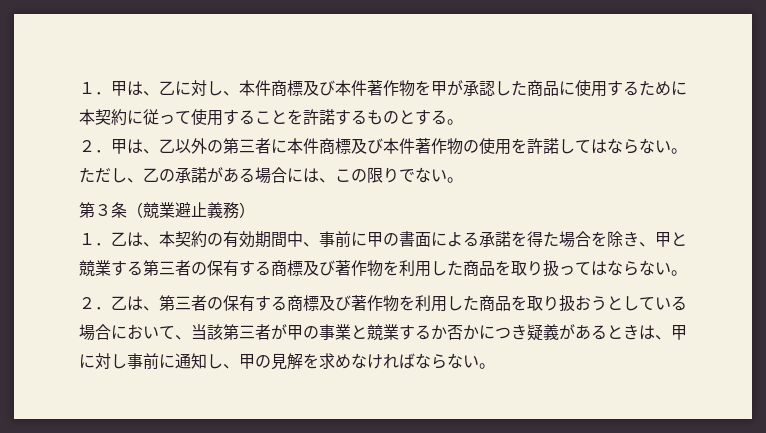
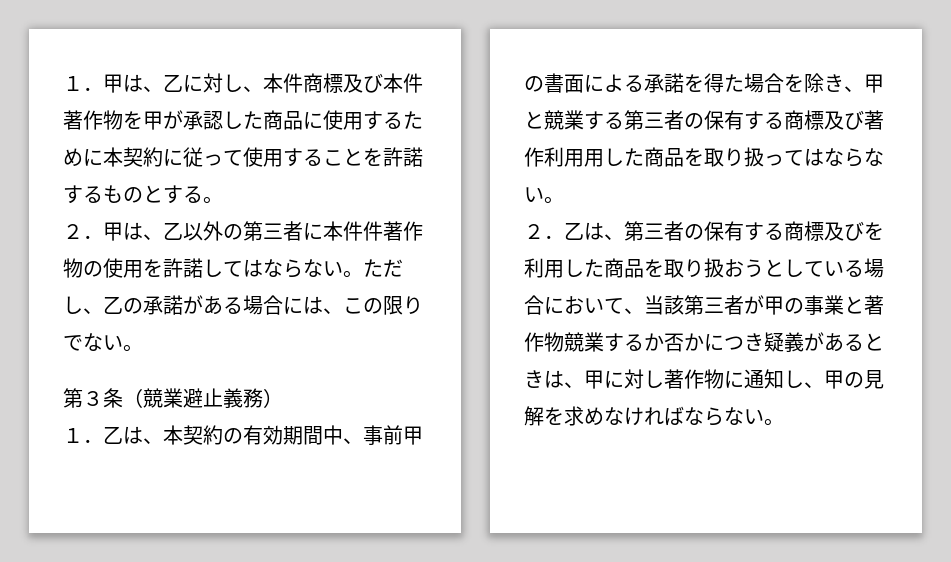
[319,138,399,154] 商標及び本 -> (363, 231) none
[351,232,367,246] に -> (403, 435) none
[367,260,415,277] 物を利 -> [544,147,584,167] 利用
[351,295,399,312] 著作物 -> (864, 231) none
(367, 332) none -> [864,295,884,315] [524,332,564,352] 著作物
[127,353,159,370] 事前 -> [664,369,724,389] 著作物

